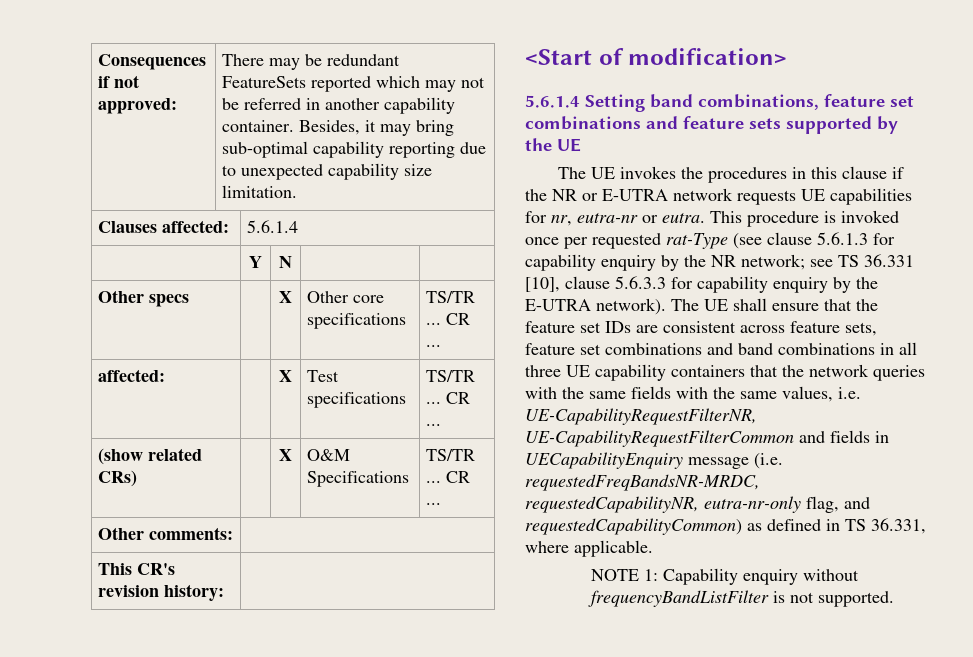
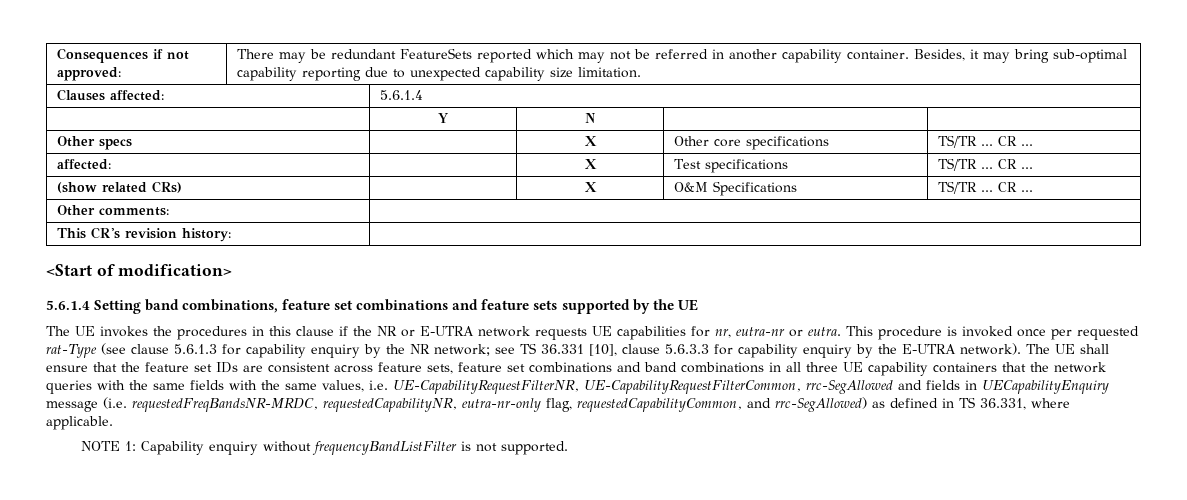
[525,430,794,447] UE-CapabilityRequestFilterCommon -> [584,380,893,394] UE-CapabilityRequestFilterCommon, rrc-SegAllowed
[844,497,870,509] [525,518,742,535] and requestedCapabilityCommon) -> [577,397,867,412] requestedCapabilityCommon, and rrc-SegAllowed)

